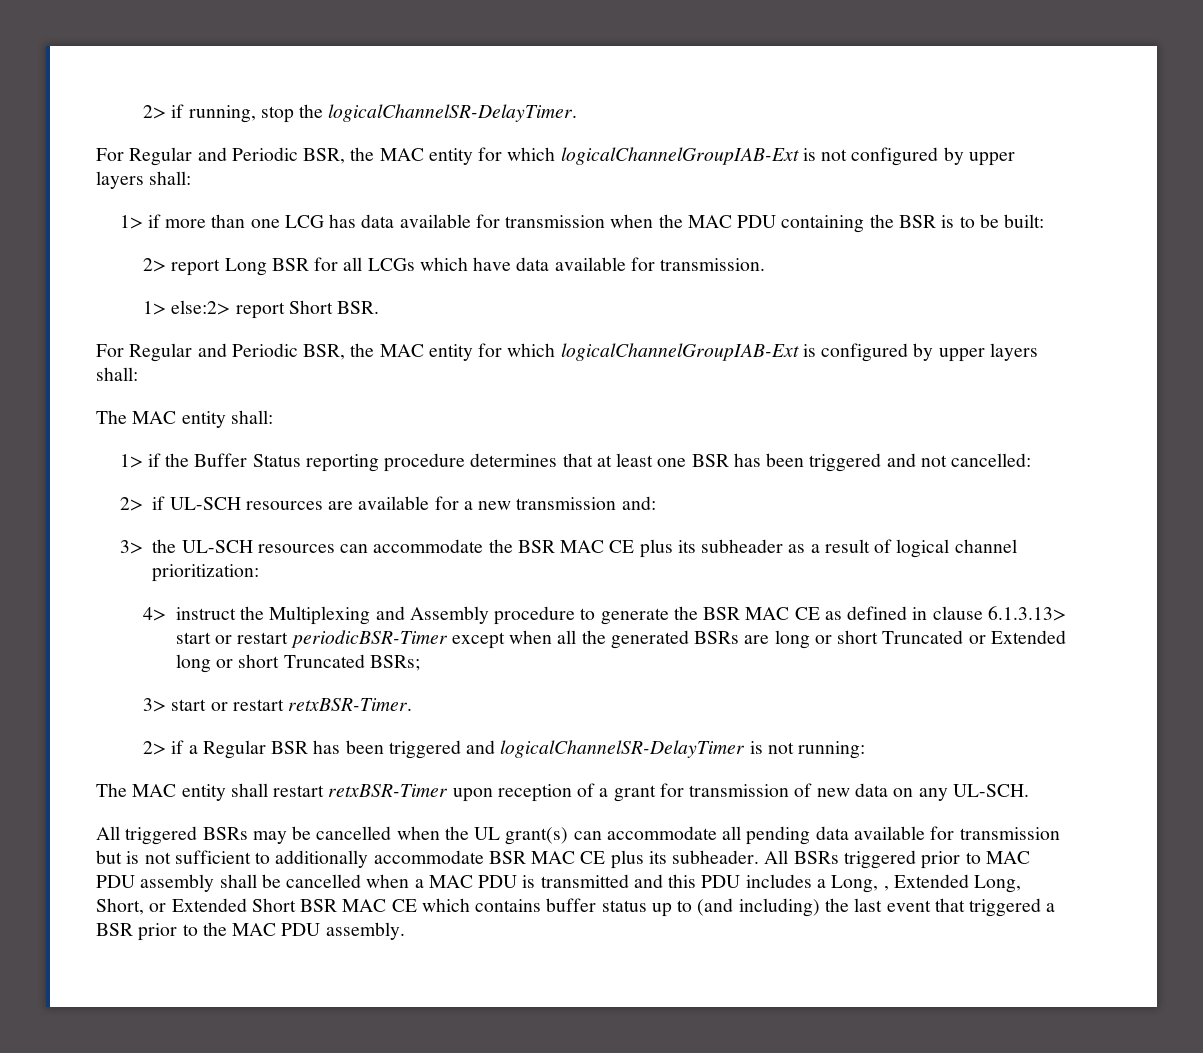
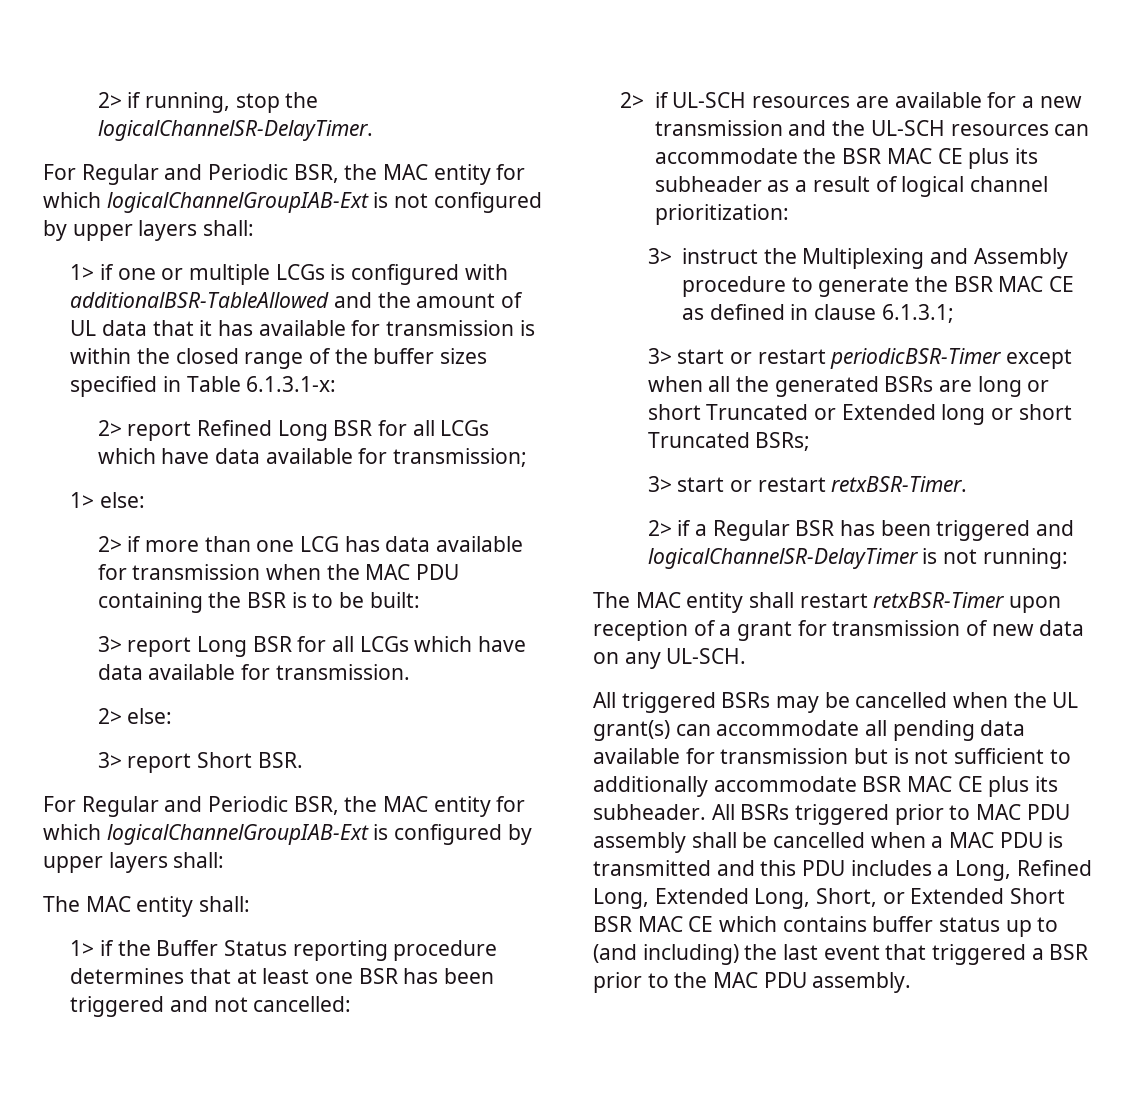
(161, 221) none -> [117,264,508,285] [70,292,523,308] [70,320,535,336] [70,348,488,369] [70,376,337,397] [97,420,490,441] [97,448,527,467] [70,492,145,508] [97,536,142,552] one or multiple LCGs is configured with additionalBSR-TableAllowed and the amount of UL data that it has available for transmission is within the closed range of the buffer sizes specified in Table 6.1.3.1-x: // 2> report Refined Long BSR for all LCGs which have data available for transmission; // 1> else: // 2> if
[142,258,166,272] 2> -> [97,636,122,652] 3>
[142,300,231,315] 1> else:2> -> [97,708,173,724] [97,752,122,768] 2> else: // 3>
[621,496,656,510] [119,540,143,554] and: // 3> -> [788,120,827,136] and
[142,607,166,621] 4> -> [647,248,672,264] 3>
[987,606,1066,621] 6.1.3.13> -> [881,304,954,323] [647,348,672,364] 6.1.3.1; // 3>
[883,885,889,891] , -> [1016,860,1092,876] [593,888,649,909] Refined Long,

